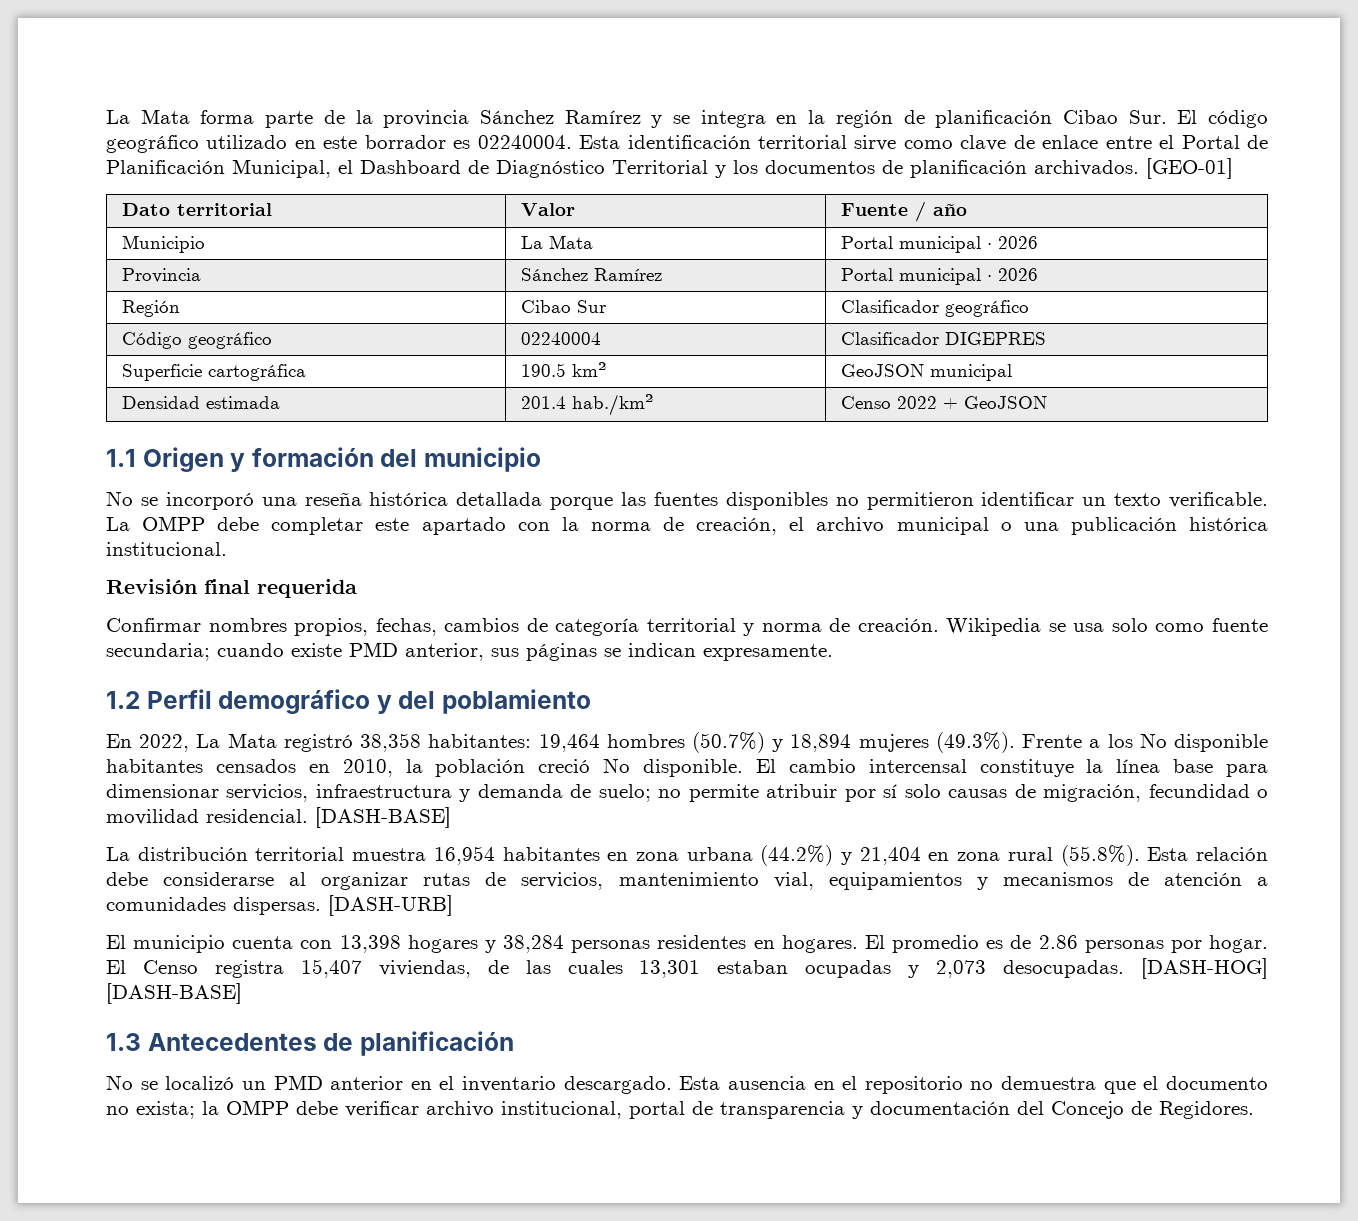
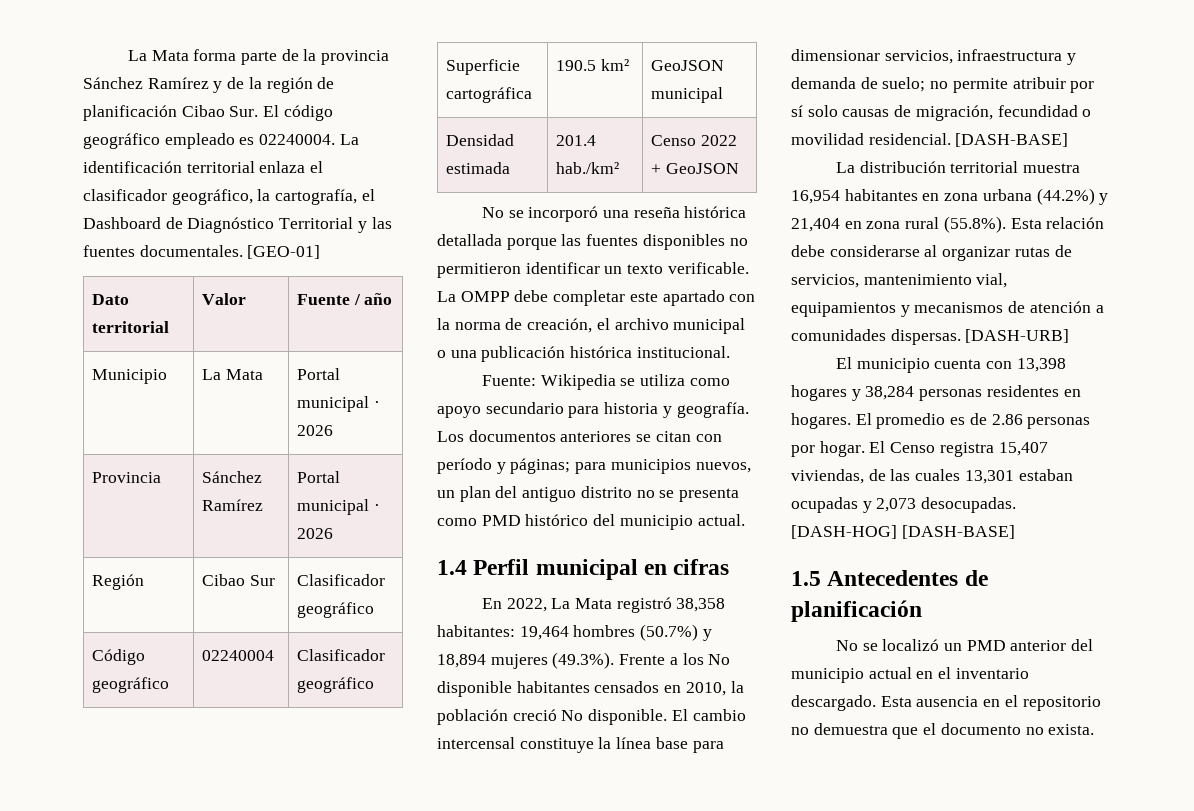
[673,110,798,128] se integra en -> [227,77,245,89] de
[206,135,446,149] utilizado en este borrador -> [164,133,235,149] empleado
[579,135,621,149] Esta -> [339,134,359,145] La
[854,135,1268,151] [106,159,331,178] sirve como clave de enlace entre el Portal de Planificación Municipal, -> [259,161,324,173] [83,189,358,205] enlaza el clasificador geográfico, la cartografía,
[733,160,1139,178] los documentos de planificación archivados. -> [371,217,392,229] [83,245,243,257] las fuentes documentales.
[944,332,1046,345] DIGEPRES -> [296,677,374,693] geográfico
[106,447,542,472] // 1.1 Origen y formación del municipio -> (739, 168) none
[106,579,357,598] [106,618,1268,636] [106,642,833,661] [106,689,592,714] Revisión final requerida // Confirmar nombres propios, fechas, cambios de categoría territorial y norma de creación. Wikipedia se usa solo como fuente secundaria; cuando existe PMD anterior, sus páginas se indican expresamente. // 1.2 Perfil demográfico y del poblamiento -> [481,374,730,390] [437,402,749,418] [437,430,722,442] [437,458,751,474] [437,486,740,502] [437,514,745,530] [437,559,730,580] Fuente: Wikipedia se utiliza como apoyo secundario para historia y geografía. Los documentos anteriores se citan con período y páginas; para municipios nuevos, un plan del antiguo distrito no se presenta como PMD histórico del municipio actual. // 1.4 Perfil municipal en cifras
[106,1033,141,1051] 1.3 -> [791,571,821,586] 1.5
(404, 1083) none -> [1071,639,1094,651] [791,667,912,683] del municipio actual
[136,1100,1254,1119] exista; la OMPP debe verificar archivo institucional, portal de transparencia y documentación del Concejo de Regidores. -> [1048,724,1095,735] exista.

